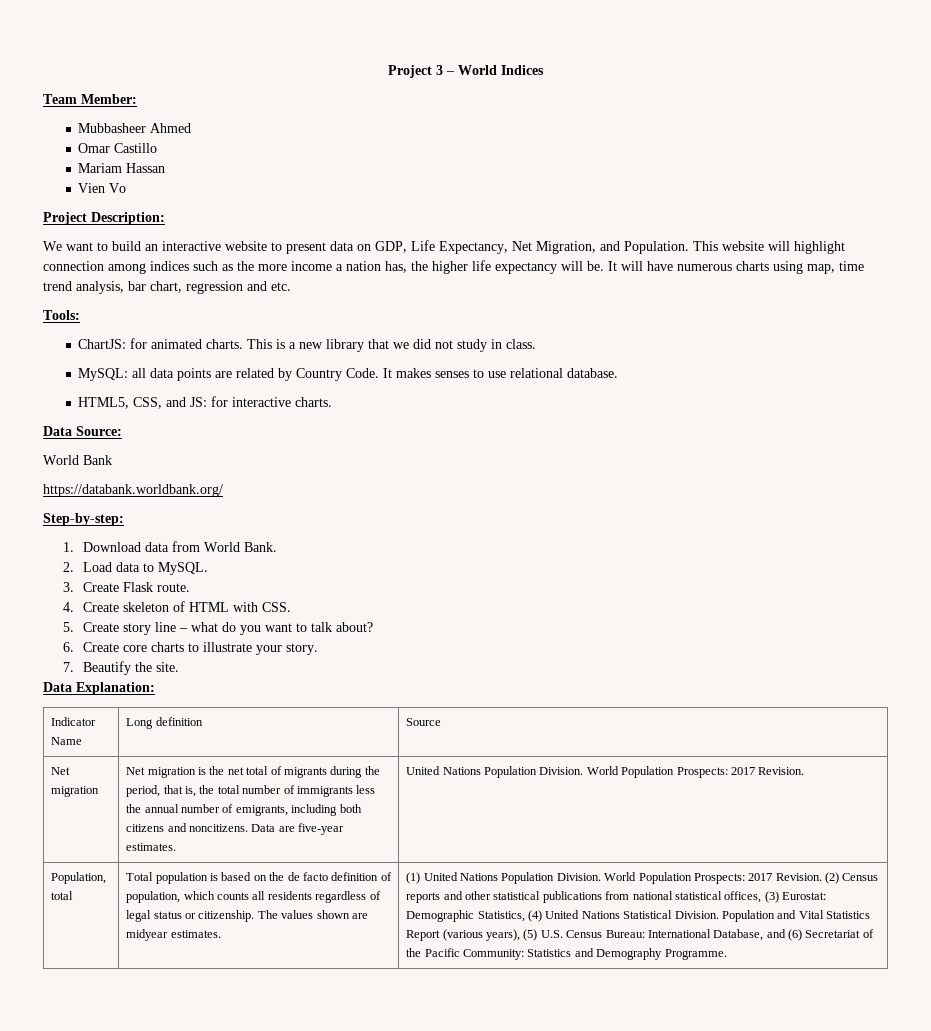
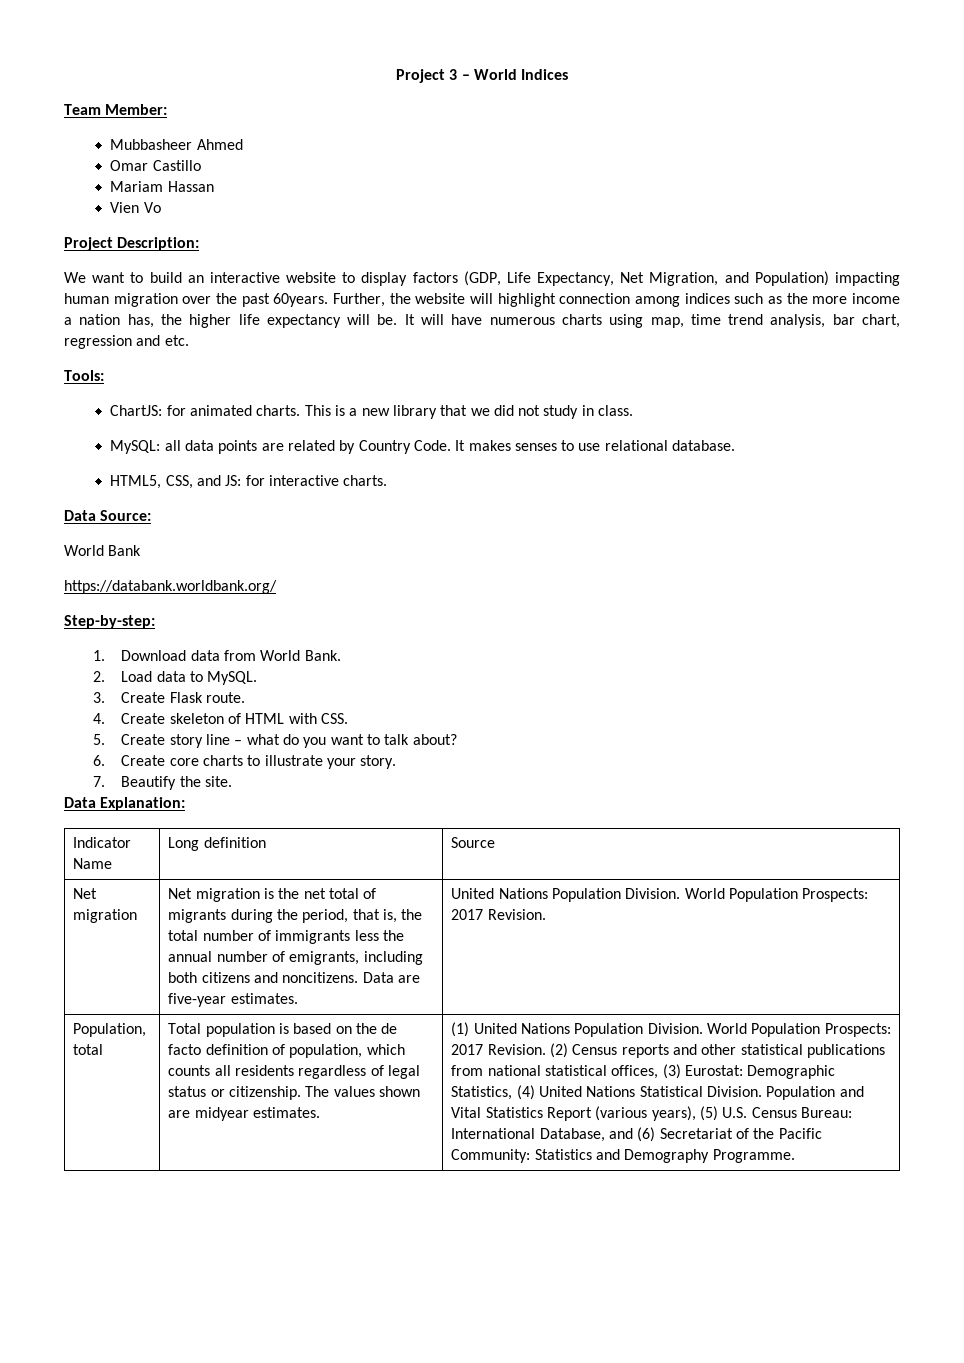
[286,241,407,254] present data on GDP, -> [361,271,501,286] display factors (GDP,
[624,241,718,254] Population. This -> [754,271,900,286] [64,293,411,307] Population) impacting human migration over the past 60years. Further, the

